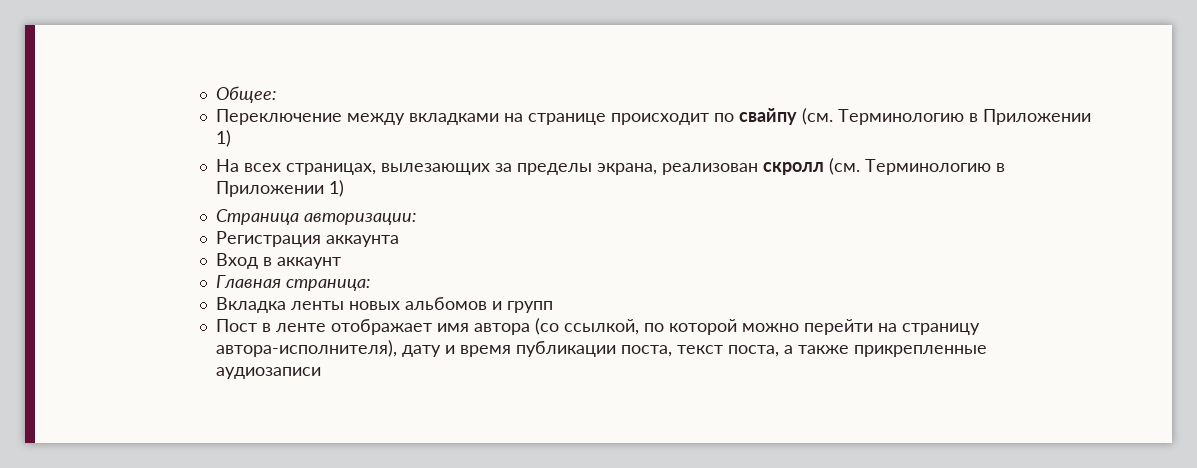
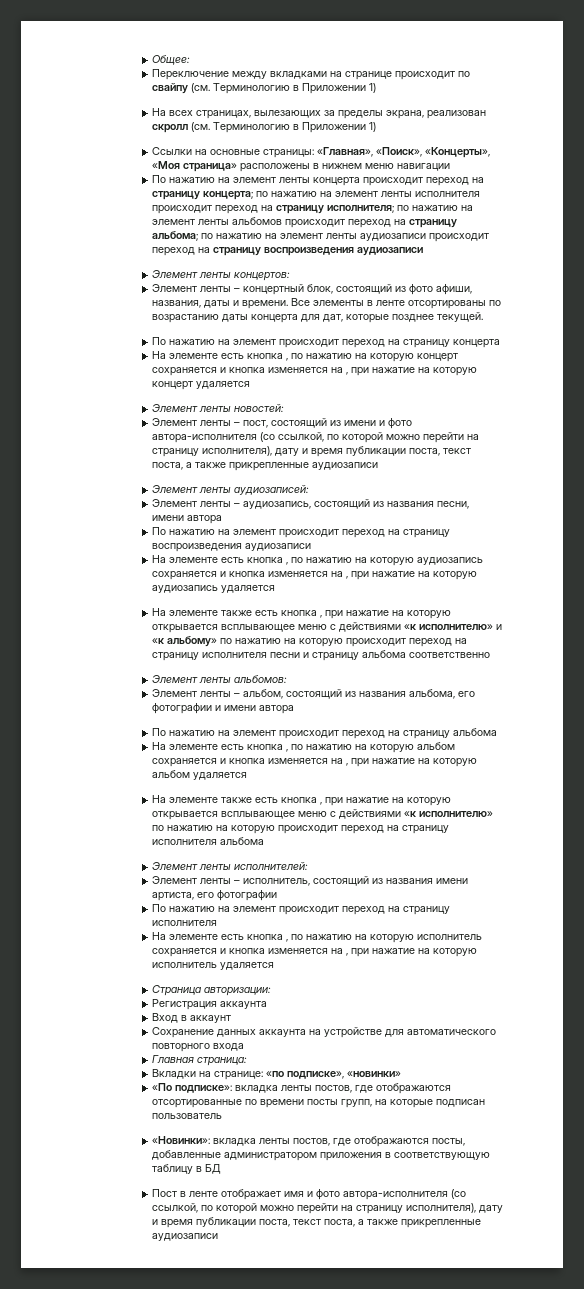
[216,209,417,225] [216,231,400,247] [216,253,342,269] [216,275,371,291] [216,297,554,313] [216,318,981,335] [216,340,398,357] Страница авторизации: // Регистрация аккаунта // Вход в аккаунт // Главная страница: // Вкладка ленты новых альбомов и групп // Пост в ленте отображает имя автора (со ссылкой, по которой можно перейти на страницу автора-исполнителя), -> [152,147,491,158] [152,161,451,172] [152,175,485,186] [152,191,481,200] [152,205,474,214] [152,217,458,228] [152,231,490,242] [152,247,424,256] [152,270,291,281] [152,284,473,295] [152,298,502,309] [152,312,484,323] [152,337,501,348] [152,351,459,362] [152,367,478,376] [152,381,251,390] [152,404,285,412] [152,418,413,429] [152,432,480,443] [152,446,273,457] Ссылки на основные страницы: «Главная», «Поиск», «Концерты», «Моя страница» расположены в нижнем меню навигации // По нажатию на элемент ленты концерта происходит переход на страницу концерта; по нажатию на элемент ленты исполнителя происходит переход на страницу исполнителя; по нажатию на элемент ленты альбомов происходит переход на страницу альбома; по нажатию на элемент ленты аудиозаписи происходит переход на страницу воспроизведения аудиозаписи // Элемент ленты концертов: // Элемент ленты – концертный блок, состоящий из фото афиши, названия, даты и времени. Все элементы в ленте отсортированы по возрастанию даты концерта для дат, которые позднее текущей. // По нажатию на элемент происходит переход на страницу концерта // На элементе есть кнопка , по нажатию на которую концерт сохраняется и кнопка изменяется на , при нажатие на которую концерт удаляется // Элемент ленты новостей: // Элемент ленты – пост, состоящий из имени и фото автора-исполнителя (со ссылкой, по которой можно перейти на страницу исполнителя),
(322, 373) none -> [152,485,310,495] [152,499,470,509] [152,515,223,524] [152,527,451,538] [152,543,312,552] [152,555,484,566] [152,571,478,580] [152,585,276,593] [152,608,452,619] [152,622,503,633] [152,636,468,647] [152,650,491,661] [152,675,288,683] [152,689,476,699] [152,703,295,714] [152,728,498,739] [152,742,456,753] [152,758,478,767] [152,770,248,780] [152,795,452,806] [152,809,494,820] [152,825,450,834] [152,837,265,845] [152,862,309,870] [152,876,469,886] [152,890,278,901] [152,904,451,915] [152,920,218,926] [152,932,483,943] [152,948,478,957] [152,962,275,970] [152,985,272,996] [152,999,268,1010] [152,1013,232,1023] [152,1027,497,1038] [152,1043,245,1052] [152,1055,248,1066] [152,1069,402,1080] [152,1083,452,1094] [152,1099,486,1108] [152,1113,223,1119] [152,1136,466,1147] [152,1150,491,1161] [152,1164,222,1174] [152,1189,467,1200] [152,1203,504,1214] [152,1217,482,1228] [152,1233,219,1241] // Элемент ленты аудиозаписей: // Элемент ленты – аудиозапись, состоящий из названия песни, имени автора // По нажатию на элемент происходит переход на страницу воспроизведения аудиозаписи // На элементе есть кнопка , по нажатию на которую аудиозапись сохраняется и кнопка изменяется на , при нажатие на которую аудиозапись удаляется // На элементе также есть кнопка , при нажатие на которую открывается всплывающее меню с действиями «к исполнителю» и «к альбому» по нажатию на которую происходит переход на страницу исполнителя песни и страницу альбома соответственно // Элемент ленты альбомов: // Элемент ленты – альбом, состоящий из названия альбома, его фотографии и имени автора // По нажатию на элемент происходит переход на страницу альбома // На элементе есть кнопка , по нажатию на которую альбом сохраняется и кнопка изменяется на , при нажатие на которую альбом удаляется // На элементе также есть кнопка , при нажатие на которую открывается всплывающее меню с действиями «к исполнителю» по нажатию на которую происходит переход на страницу исполнителя альбома // Элемент ленты исполнителей: // Элемент ленты – исполнитель, состоящий из названия имени артиста, его фотографии // По нажатию на элемент происходит переход на страницу исполнителя // На элементе есть кнопка , по нажатию на которую исполнитель сохраняется и кнопка изменяется на , при нажатие на которую исполнитель удаляется // Страница авторизации: // Регистрация аккаунта // Вход в аккаунт // Сохранение данных аккаунта на устройстве для автоматического повторного входа // Главная страница: // Вкладки на странице: «по подписке», «новинки» // «По подписке»: вкладка ленты постов, где отображаются отсортированные по времени посты групп, на которые подписан пользователь // «Новинки»: вкладка ленты постов, где отображаются посты, добавленные администратором приложения в соответствующую таблицу в БД // Пост в ленте отображает имя и фото автора-исполнителя (со ссылкой, по которой можно перейти на страницу исполнителя), дату и время публикации поста, текст поста, а также прикрепленные аудиозаписи

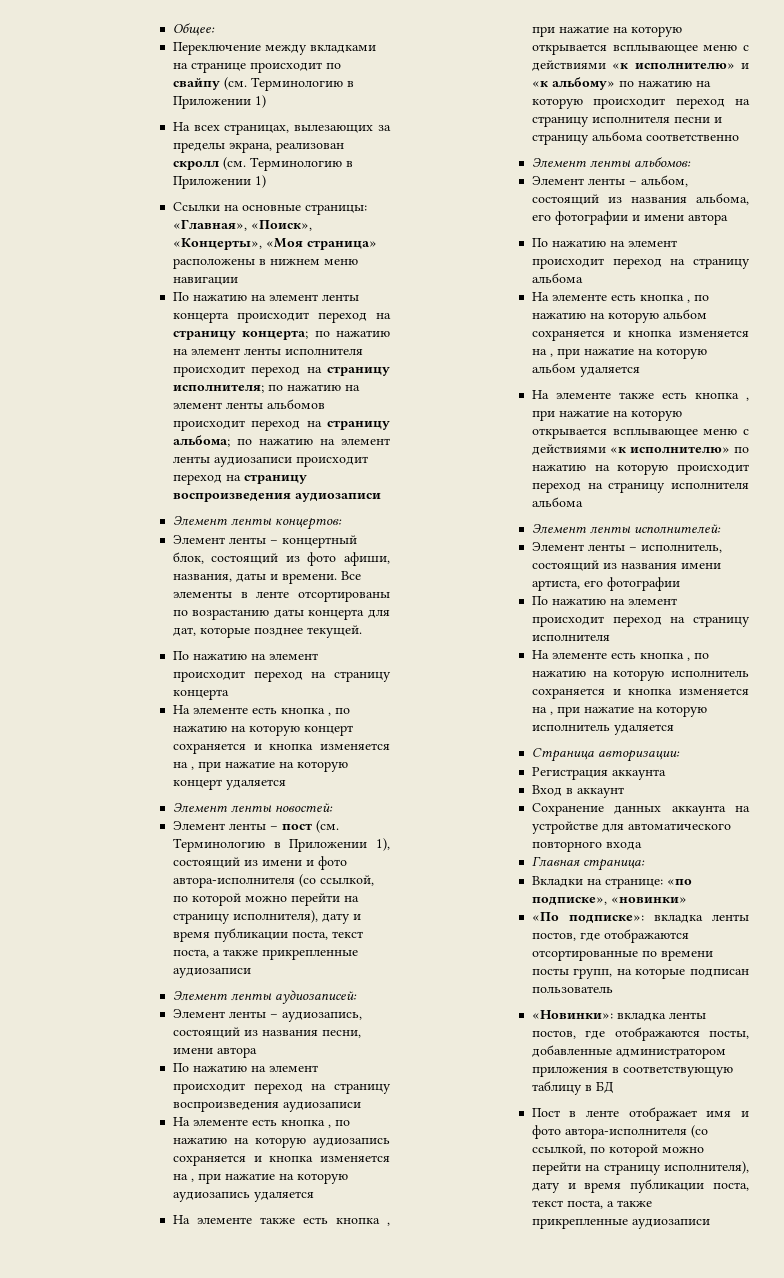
[243,420,269,428] пост, -> [281,820,339,833] [172,838,390,852] пост (см. Терминологию в Приложении 1),

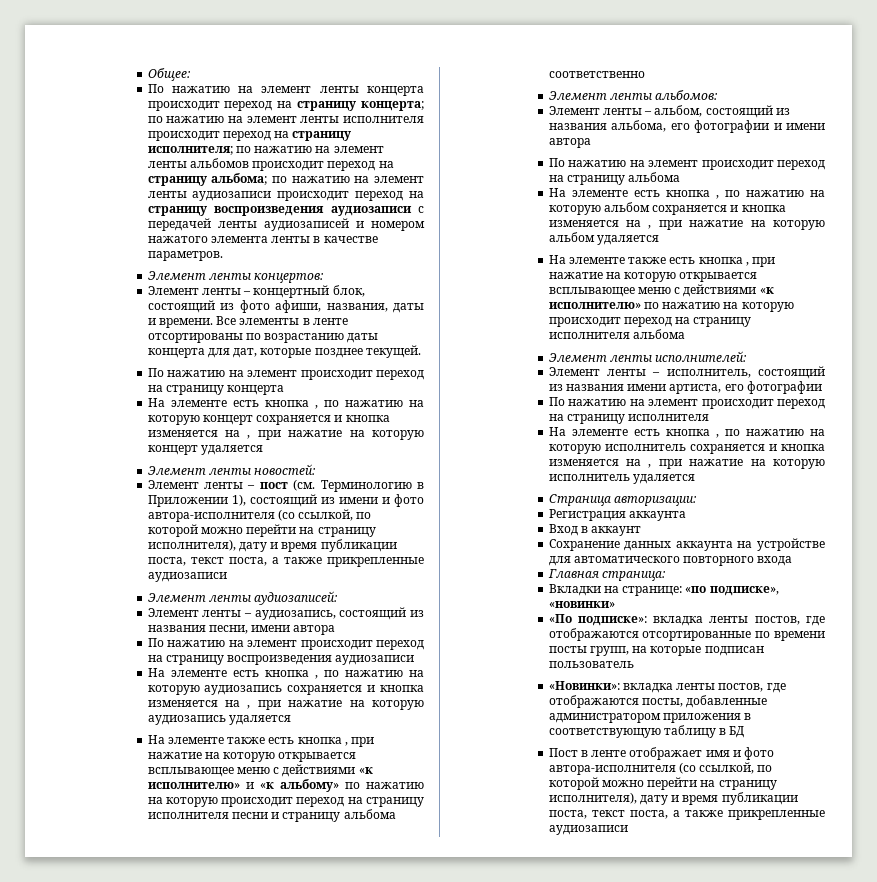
[172,42,376,55] [172,62,341,73] [172,77,354,91] [172,95,266,109] [172,122,391,135] [172,142,344,153] [172,157,353,171] [172,175,266,189] [172,202,367,215] [172,219,312,231] [172,238,377,250] [172,258,358,269] [172,276,238,285] // Переключение между вкладками на странице происходит по свайпу (см. Терминологию в Приложении 1) // На всех страницах, вылезающих за пределы экрана, реализован скролл (см. Терминологию в Приложении 1) // Ссылки на основные страницы: «Главная», «Поиск», «Концерты», «Моя страница» расположены в нижнем меню навигации -> (190, 74) none
(381, 497) none -> [418,206,425,213] [147,218,426,231] [147,236,378,243] [147,251,223,261] с передачей ленты аудиозаписей и номером нажатого элемента ленты в качестве параметров.

